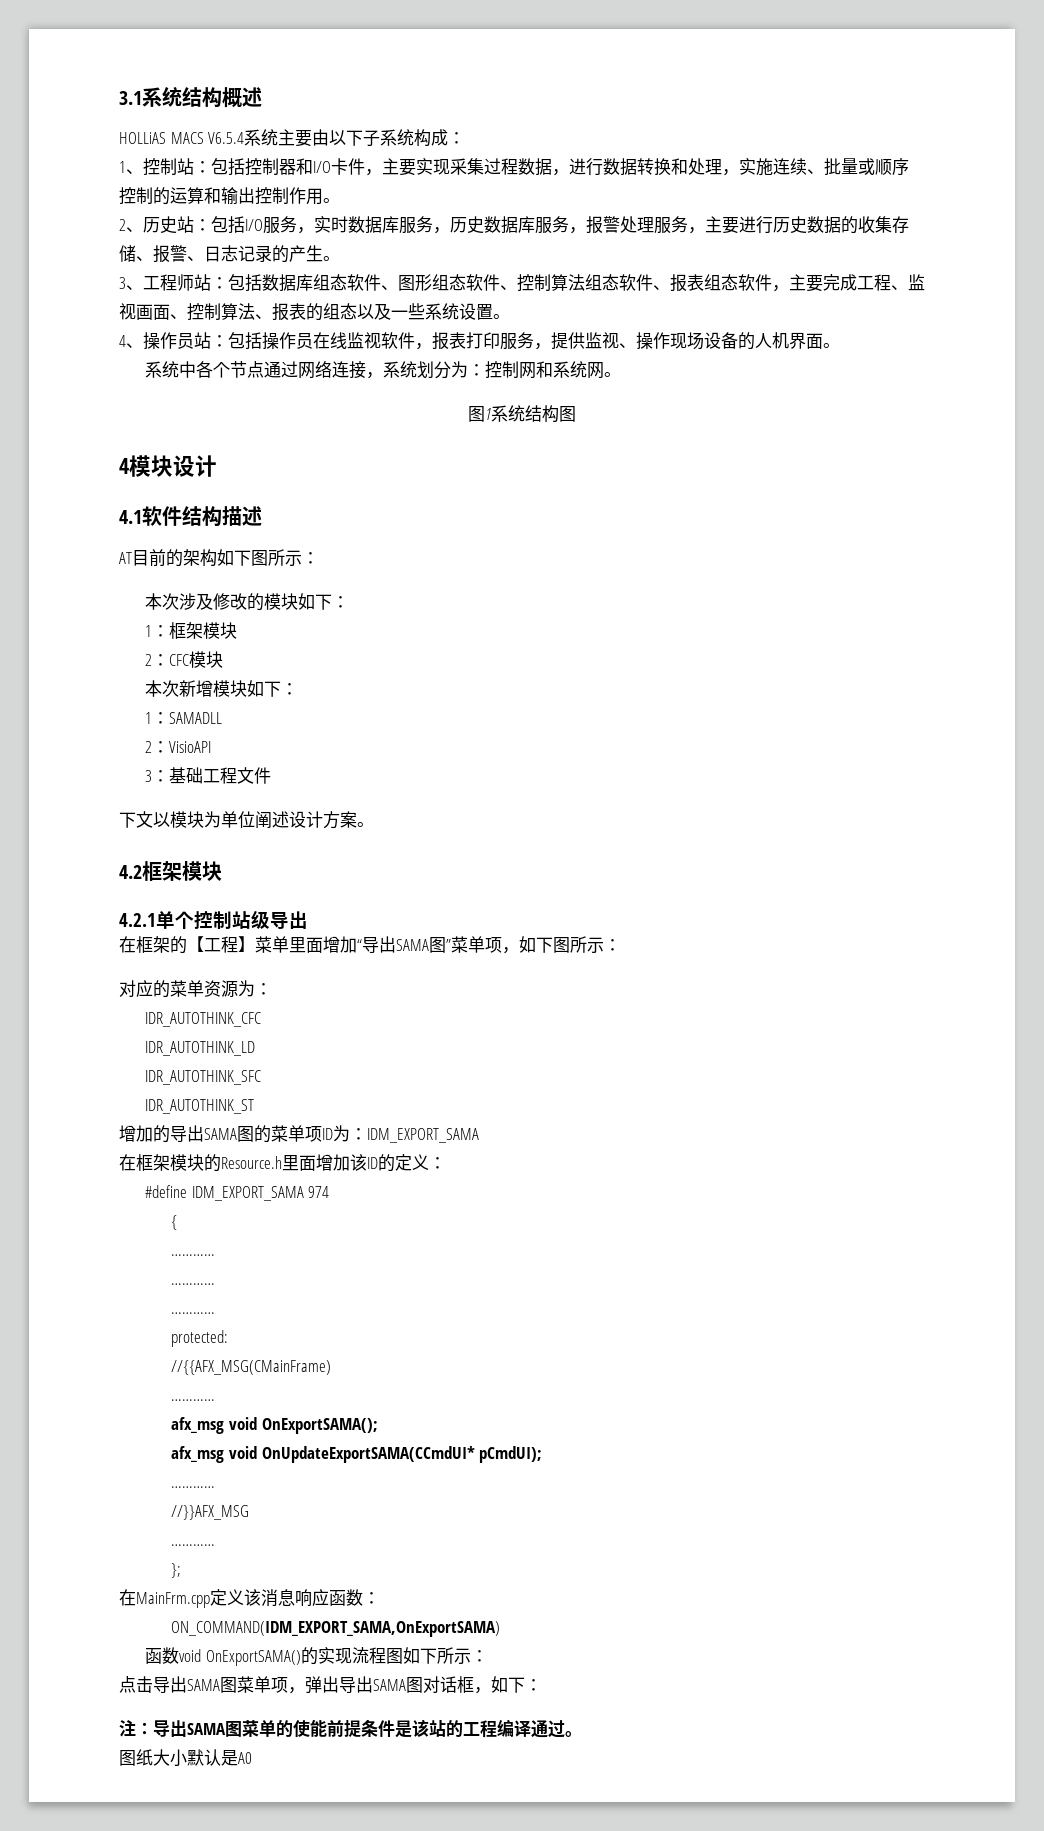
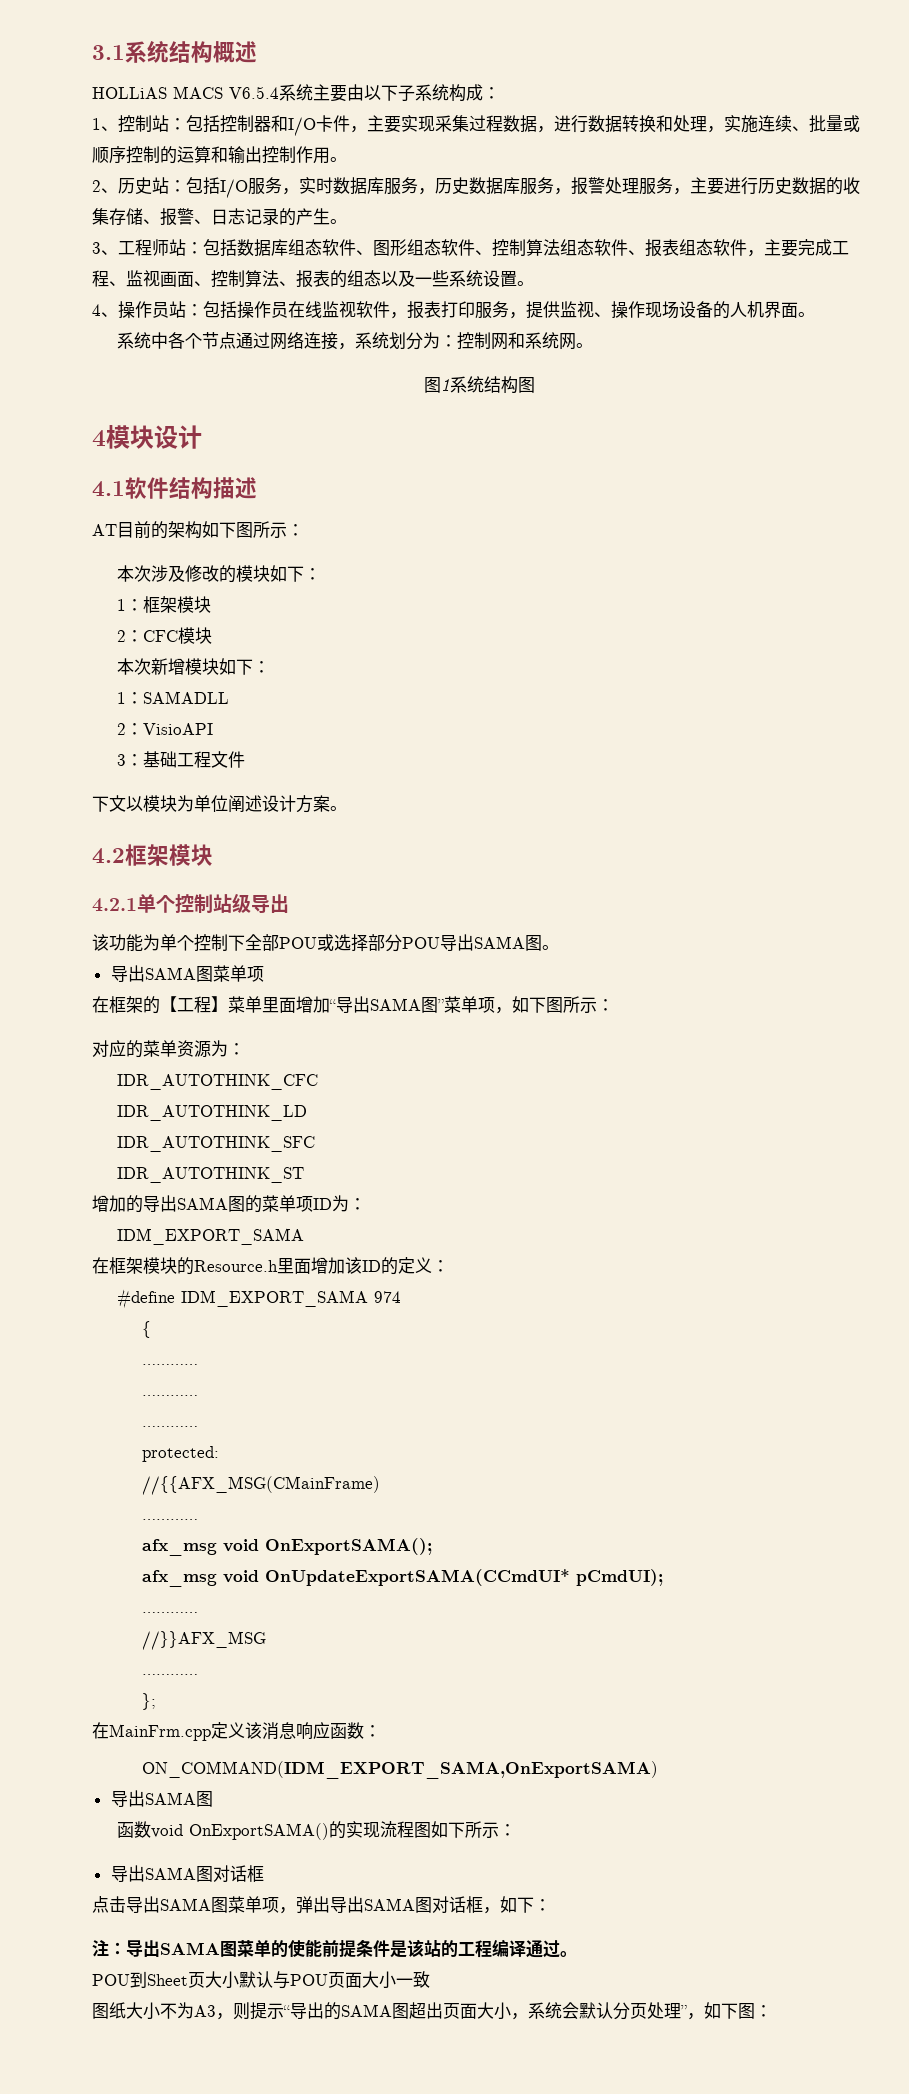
(308, 920) none -> [92,934,559,952] [110,965,264,982] // 该功能为单个控制下全部POU或选择部分POU导出SAMA图。 // 导出SAMA图菜单项
(367, 1134) none -> (366, 1204) //
(501, 1629) none -> [110,1790,213,1807] // 导出SAMA图
(488, 1656) none -> [110,1865,264,1882] // 导出SAMA图对话框
[119,1749,252,1767] 图纸大小默认是A0 -> [92,1971,430,1989] [92,2002,772,2020] POU到Sheet页大小默认与POU页面大小一致 // 图纸大小不为A3，则提示“导出的SAMA图超出页面大小，系统会默认分页处理”，如下图：

